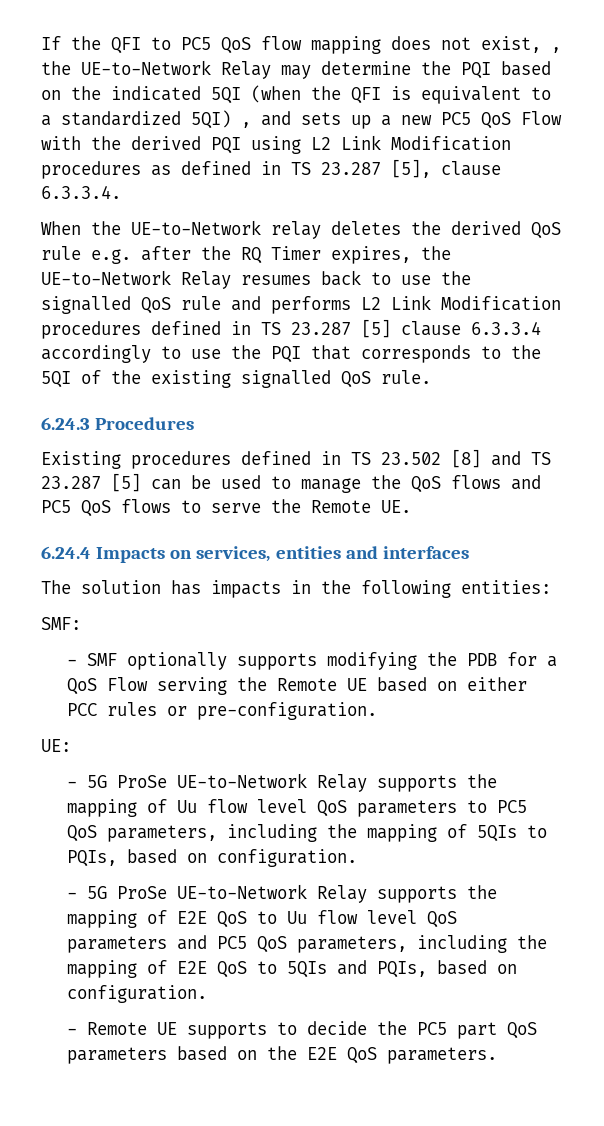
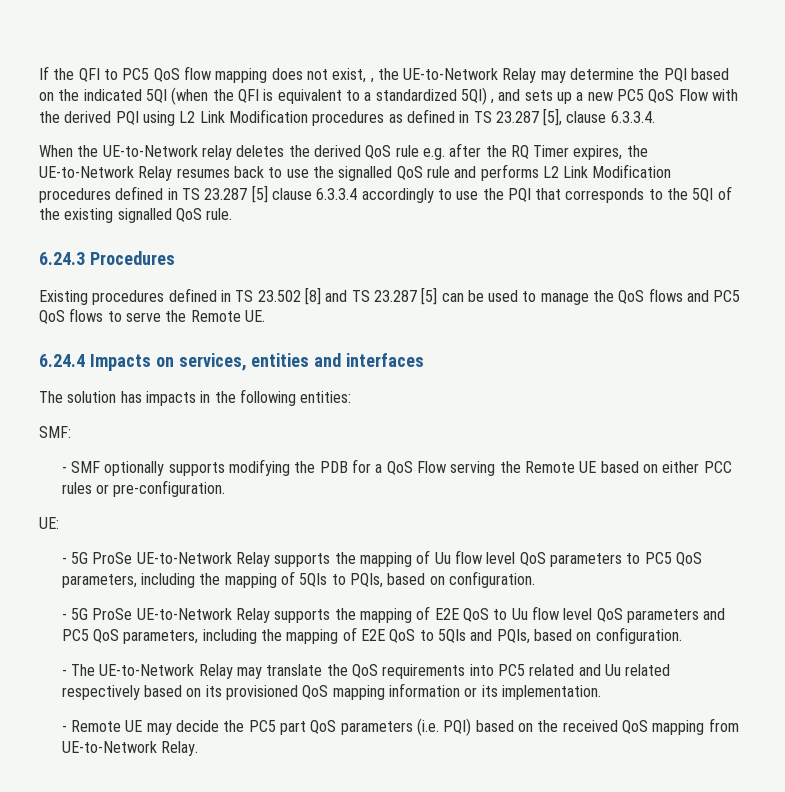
(208, 994) none -> [61,664,671,679] [61,683,601,700] // - The UE-to-Network Relay may translate the QoS requirements into PC5 related and Uu related respectively based on its provisioned QoS mapping information or its implementation.
[187,1022,298,1039] supports to -> [146,723,172,735] may
[177,1046,498,1064] based on the E2E QoS parameters. -> [416,718,739,736] [61,741,199,756] (i.e. PQI) based on the received QoS mapping from UE-to-Network Relay.

